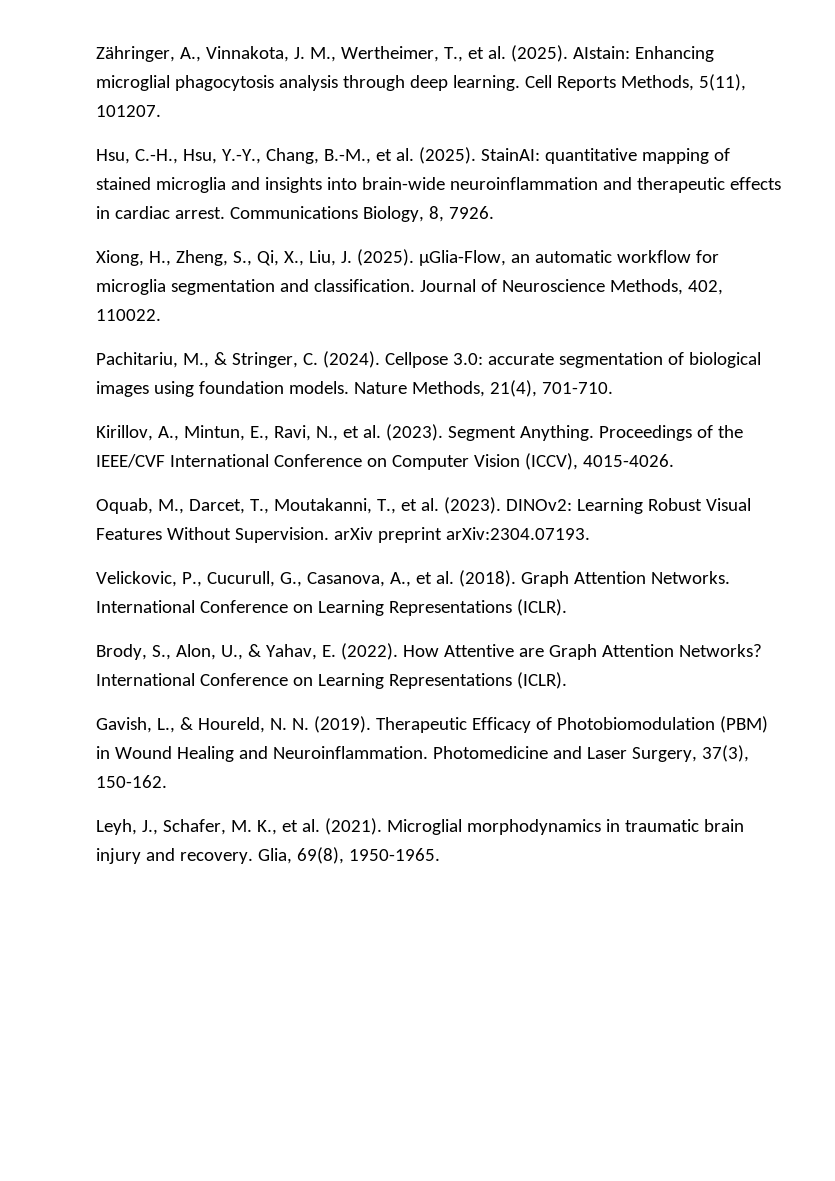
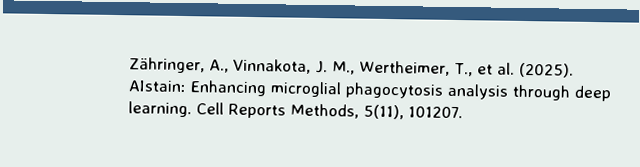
[96,147,731,164] [96,177,782,193] [96,206,495,222] [96,249,720,266] [96,279,724,295] [96,309,162,321] [96,351,762,368] [96,380,614,397] [96,424,744,441] [96,453,675,470] [96,497,752,514] [96,527,591,543] [96,570,731,587] [96,599,568,616] [96,643,763,660] [96,672,568,689] [96,716,769,733] [96,745,750,762] [96,775,168,788] [96,818,745,835] [96,847,441,864] // Hsu, C.-H., Hsu, Y.-Y., Chang, B.-M., et al. (2025). StainAI: quantitative mapping of stained microglia and insights into brain-wide neuroinflammation and therapeutic effects in cardiac arrest. Communications Biology, 8, 7926. // Xiong, H., Zheng, S., Qi, X., Liu, J. (2025). μGlia-Flow, an automatic workflow for microglia segmentation and classification. Journal of Neuroscience Methods, 402, 110022. // Pachitariu, M., & Stringer, C. (2024). Cellpose 3.0: accurate segmentation of biological images using foundation models. Nature Methods, 21(4), 701-710. // Kirillov, A., Mintun, E., Ravi, N., et al. (2023). Segment Anything. Proceedings of the IEEE/CVF International Conference on Computer Vision (ICCV), 4015-4026. // Oquab, M., Darcet, T., Moutakanni, T., et al. (2023). DINOv2: Learning Robust Visual Features Without Supervision. arXiv preprint arXiv:2304.07193. // Velickovic, P., Cucurull, G., Casanova, A., et al. (2018). Graph Attention Networks. International Conference on Learning Representations (ICLR). // Brody, S., Alon, U., & Yahav, E. (2022). How Attentive are Graph Attention Networks? International Conference on Learning Representations (ICLR). // Gavish, L., & Houreld, N. N. (2019). Therapeutic Efficacy of Photobiomodulation (PBM) in Wound Healing and Neuroinflammation. Photomedicine and Laser Surgery, 37(3), 150-162. // Leyh, J., Schafer, M. K., et al. (2021). Microglial morphodynamics in traumatic brain injury and recovery. Glia, 69(8), 1950-1965. -> (463, 112) none

